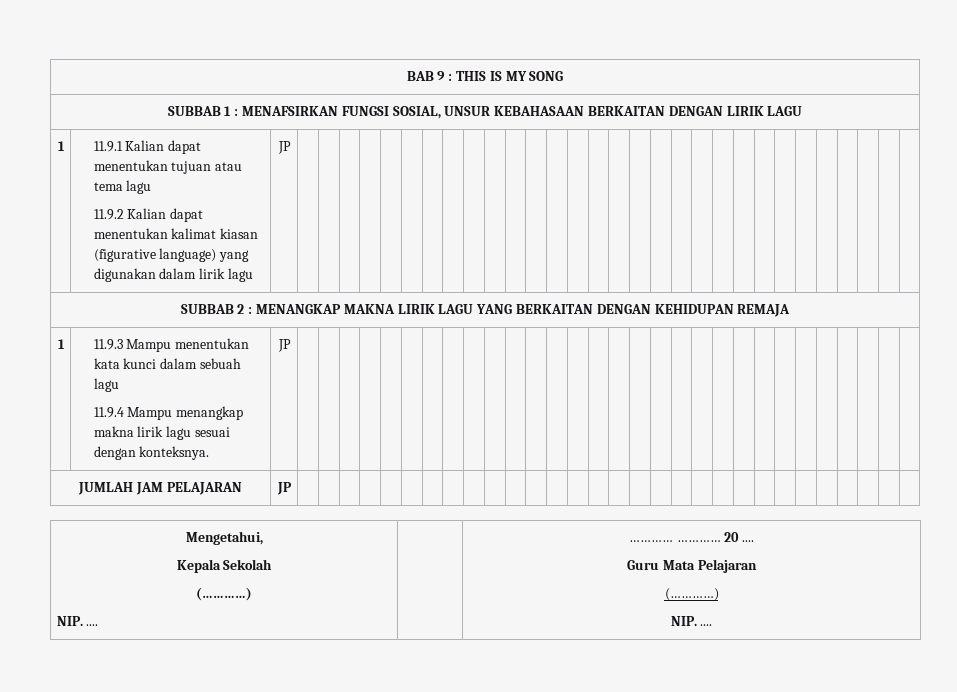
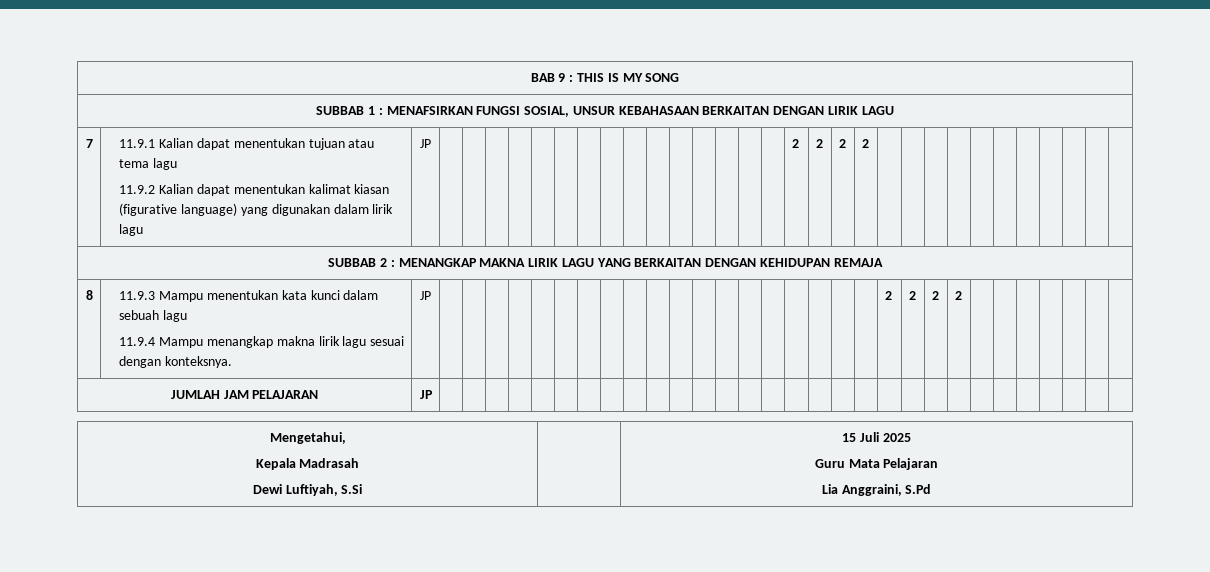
[57,141,65,151] 1 -> [85,139,93,148] 7
(291, 147) | | | -> [791,139,799,148] [815,139,823,148] [838,139,846,148] [861,139,869,148] 2 | 2 | 2 | 2
[57,339,65,349] 1 -> [85,290,93,300] 8
(291, 345) | | | -> [884,291,892,300] [908,291,916,300] [931,291,939,300] [954,291,962,300] 2 | 2 | 2 | 2
[223,559,273,570] [196,587,252,601] [56,616,99,626] [628,532,755,542] Sekolah // (…………) // NIP. .... | | ………… ………… 20 .... -> [299,458,360,468] [252,484,363,496] [842,432,911,442] Madrasah // Dewi Luftiyah, S.Si | | 15 Juli 2025
[664,588,719,601] [670,616,713,626] (…………) // NIP. .... -> [821,484,932,496] Lia Anggraini, S.Pd

